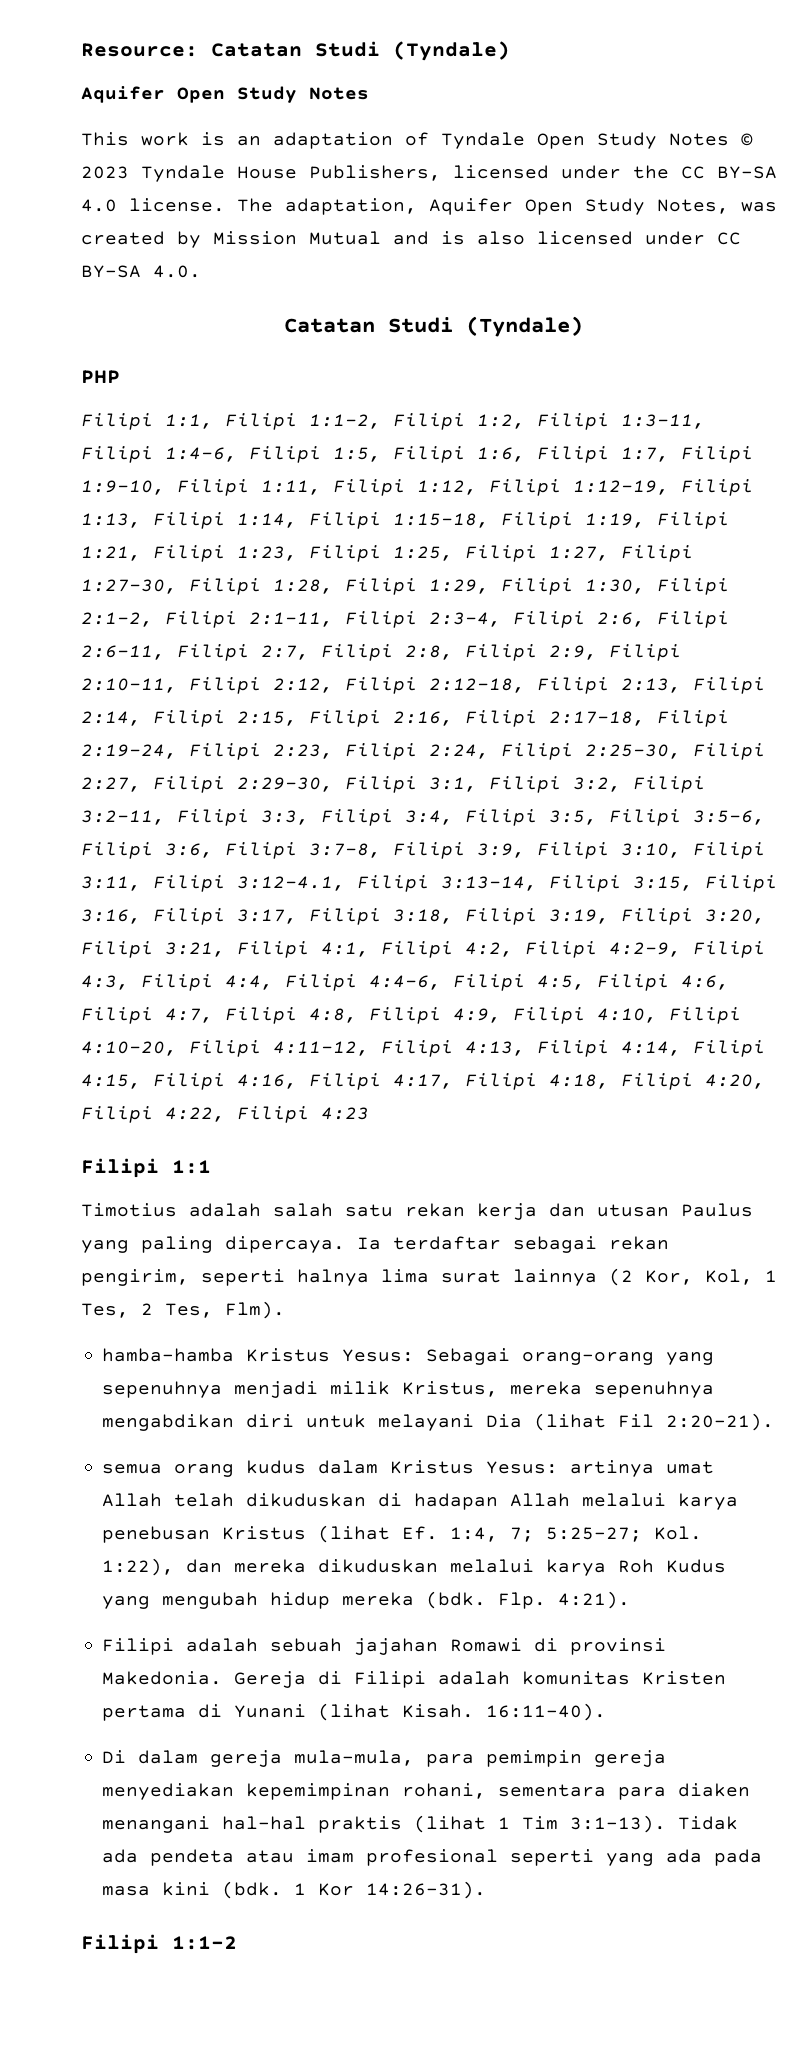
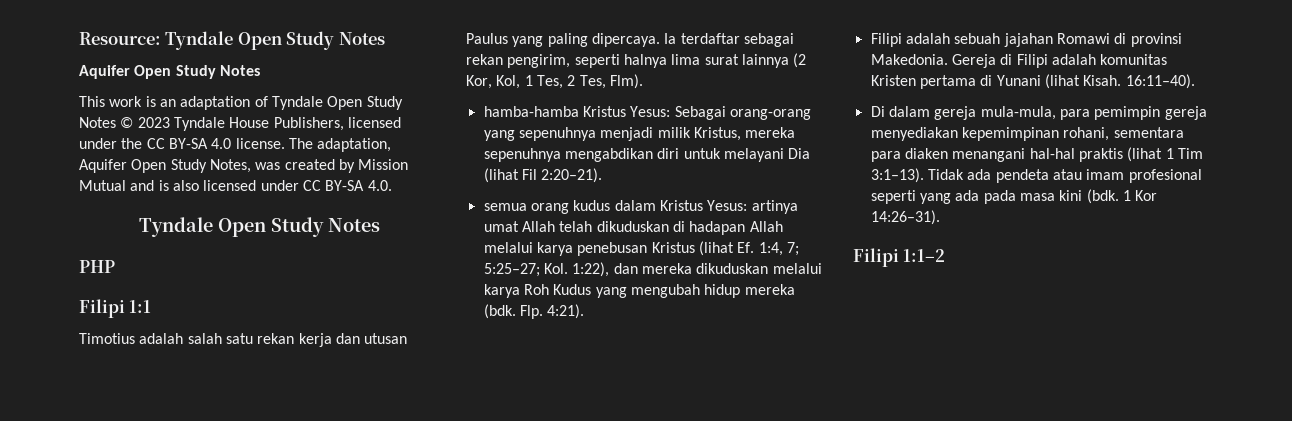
[211,41,510,61] Catatan Studi (Tyndale) -> [165,31,385,50] Tyndale Open Study Notes
[283,316,583,337] [81,370,120,383] [81,413,705,430] [81,446,753,463] [81,479,753,496] [81,512,729,529] [81,545,693,562] [81,578,729,595] [81,611,729,628] [81,644,681,661] [81,677,765,694] [81,710,729,727] [81,743,765,760] [81,776,705,793] [81,809,765,826] [81,842,765,859] [81,875,777,892] [81,908,765,925] [81,941,765,958] [81,974,729,991] [81,1007,741,1024] [81,1040,765,1057] [81,1073,765,1090] [81,1106,369,1123] Catatan Studi (Tyndale) // PHP // Filipi 1:1, Filipi 1:1–2, Filipi 1:2, Filipi 1:3–11, Filipi 1:4–6, Filipi 1:5, Filipi 1:6, Filipi 1:7, Filipi 1:9–10, Filipi 1:11, Filipi 1:12, Filipi 1:12–19, Filipi 1:13, Filipi 1:14, Filipi 1:15–18, Filipi 1:19, Filipi 1:21, Filipi 1:23, Filipi 1:25, Filipi 1:27, Filipi 1:27–30, Filipi 1:28, Filipi 1:29, Filipi 1:30, Filipi 2:1–2, Filipi 2:1–11, Filipi 2:3–4, Filipi 2:6, Filipi 2:6–11, Filipi 2:7, Filipi 2:8, Filipi 2:9, Filipi 2:10–11, Filipi 2:12, Filipi 2:12–18, Filipi 2:13, Filipi 2:14, Filipi 2:15, Filipi 2:16, Filipi 2:17–18, Filipi 2:19–24, Filipi 2:23, Filipi 2:24, Filipi 2:25–30, Filipi 2:27, Filipi 2:29–30, Filipi 3:1, Filipi 3:2, Filipi 3:2–11, Filipi 3:3, Filipi 3:4, Filipi 3:5, Filipi 3:5–6, Filipi 3:6, Filipi 3:7–8, Filipi 3:9, Filipi 3:10, Filipi 3:11, Filipi 3:12–4.1, Filipi 3:13–14, Filipi 3:15, Filipi 3:16, Filipi 3:17, Filipi 3:18, Filipi 3:19, Filipi 3:20, Filipi 3:21, Filipi 4:1, Filipi 4:2, Filipi 4:2–9, Filipi 4:3, Filipi 4:4, Filipi 4:4–6, Filipi 4:5, Filipi 4:6, Filipi 4:7, Filipi 4:8, Filipi 4:9, Filipi 4:10, Filipi 4:10–20, Filipi 4:11–12, Filipi 4:13, Filipi 4:14, Filipi 4:15, Filipi 4:16, Filipi 4:17, Filipi 4:18, Filipi 4:20, Filipi 4:22, Filipi 4:23 -> [138,217,380,237] [79,260,115,273] Tyndale Open Study Notes // PHP

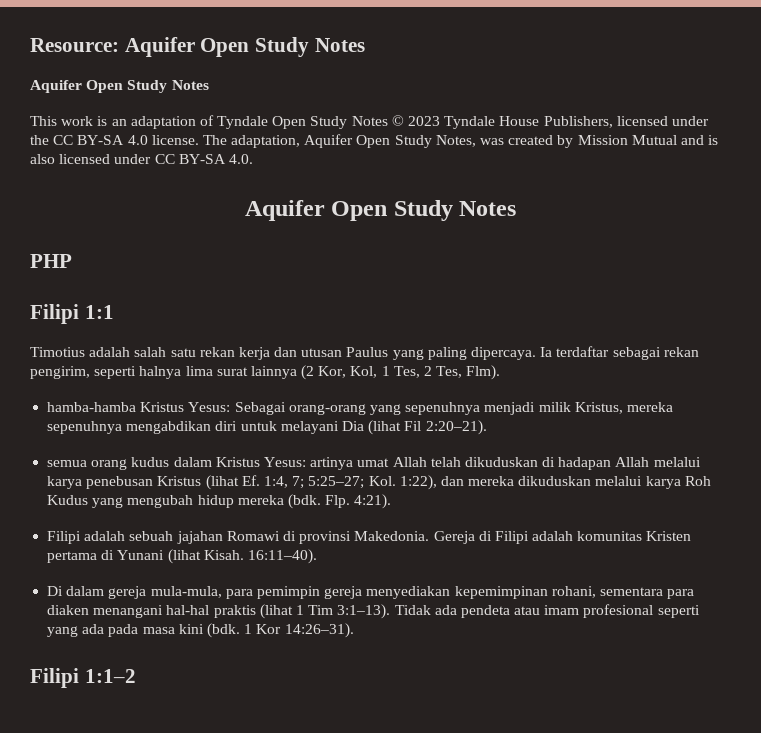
[165,31,234,50] Tyndale -> [124,37,195,57] Aquifer
[138,217,213,237] Tyndale -> [244,200,325,221] Aquifer

